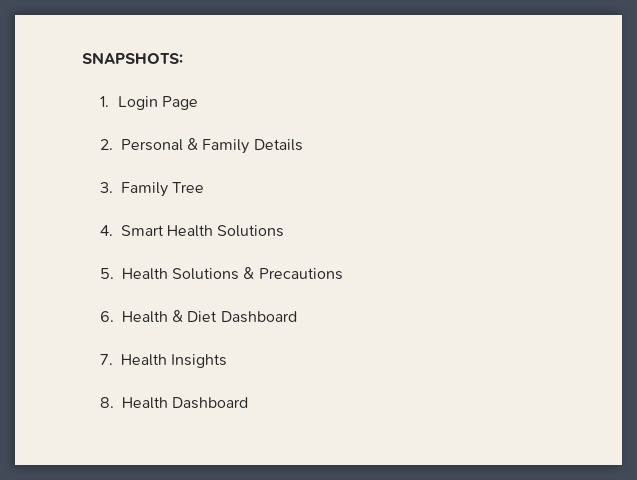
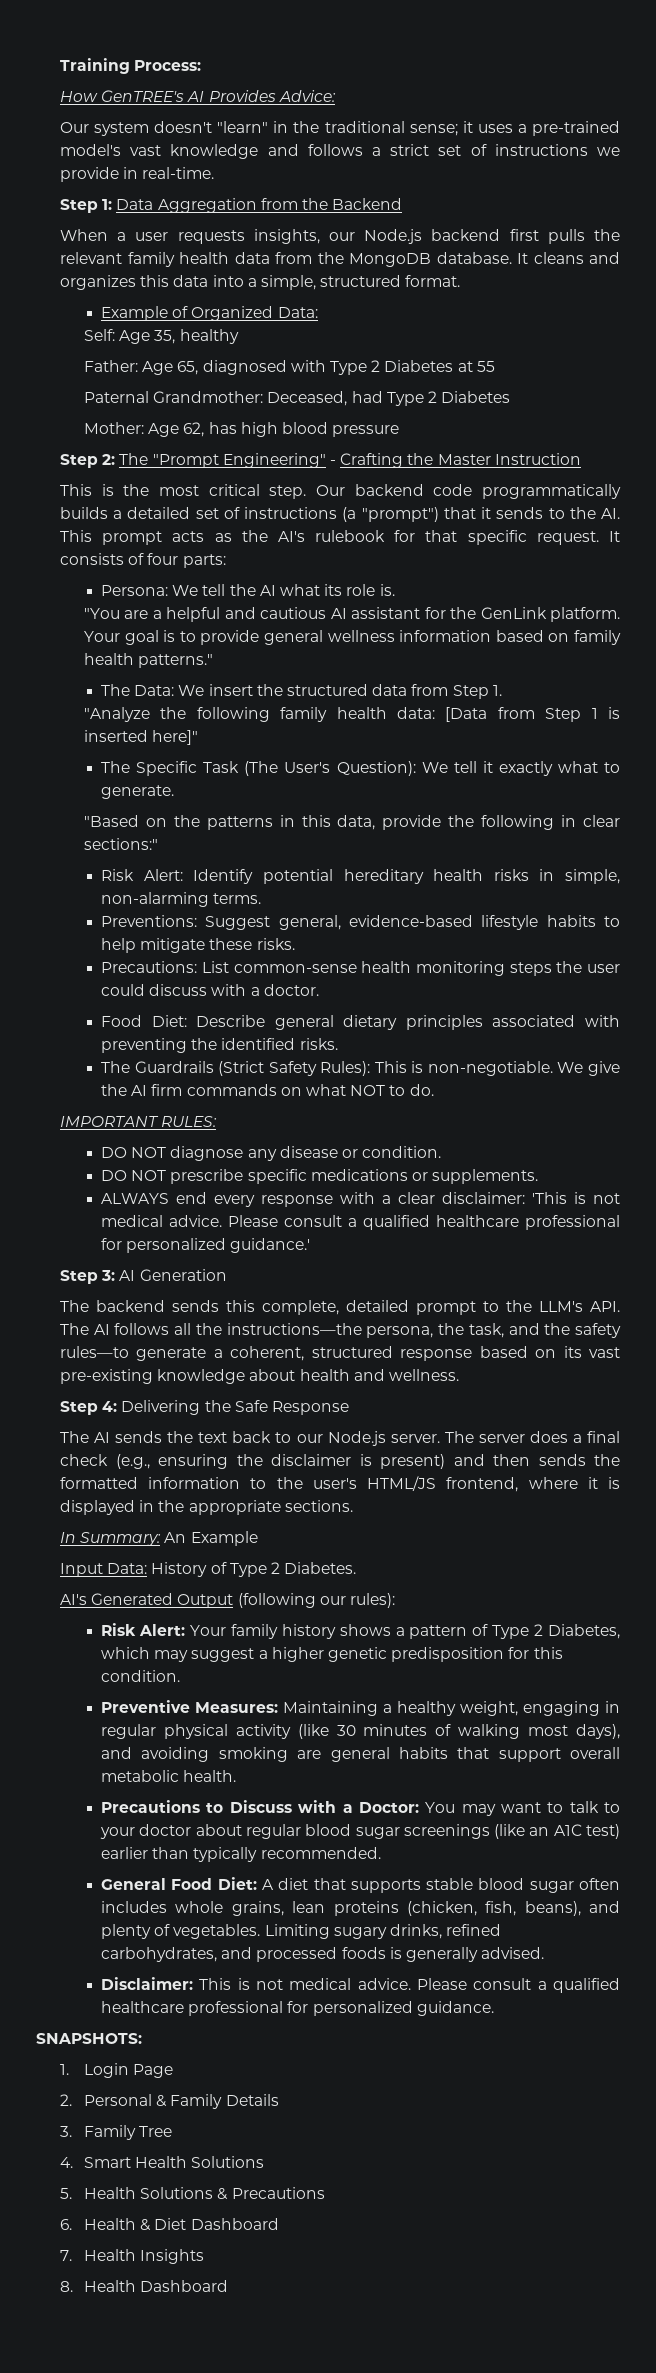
(82, 58) none -> [60,58,202,74] [60,90,336,102] [60,121,621,136] [60,144,621,159] [60,167,215,182] [60,198,403,213] [60,229,621,244] [60,252,620,267] [60,275,461,290] [101,306,318,321] [84,329,239,344] [84,360,495,375] [84,391,511,406] [84,422,400,437] [60,453,581,468] [60,484,621,499] [60,507,620,522] [60,530,620,545] [60,553,226,568] [101,584,395,596] [84,607,620,622] [84,630,621,645] [84,653,214,668] [101,684,502,699] [84,707,620,722] [84,730,199,745] [101,761,620,776] [101,785,175,799] [84,815,620,830] [84,838,159,850] [101,869,620,884] [101,892,262,907] [101,915,620,930] [101,938,295,953] [101,961,620,976] [101,984,319,996] [101,1015,620,1030] [101,1038,338,1053] [101,1061,620,1076] [101,1084,434,1096] [60,1116,218,1127] [101,1146,442,1161] [101,1169,539,1184] [101,1192,620,1207] [101,1215,620,1230] [101,1238,311,1253] [60,1269,227,1284] [60,1300,620,1315] [60,1323,621,1338] [60,1346,620,1361] [60,1369,459,1384] [60,1400,349,1415] [60,1431,620,1446] [60,1454,620,1469] [60,1476,620,1492] [60,1500,353,1515] [60,1531,258,1546] [60,1562,357,1577] [60,1593,395,1608] [101,1623,620,1639] [101,1647,563,1662] [101,1670,181,1682] [101,1700,621,1716] [101,1724,621,1739] [101,1747,620,1762] [101,1770,237,1782] [101,1800,621,1816] [100,1824,621,1839] [101,1847,381,1862] [101,1877,621,1893] [101,1901,620,1916] [101,1924,502,1939] [101,1947,545,1962] [101,1977,620,1993] [101,2001,494,2016] Training Process: // How GenTREE's AI Provides Advice: // Our system doesn't "learn" in the traditional sense; it uses a pre-trained model's vast knowledge and follows a strict set of instructions we provide in real-time. // Step 1: Data Aggregation from the Backend // When a user requests insights, our Node.js backend first pulls the relevant family health data from the MongoDB database. It cleans and organizes this data into a simple, structured format. // Example of Organized Data: // Self: Age 35, healthy // Father: Age 65, diagnosed with Type 2 Diabetes at 55 // Paternal Grandmother: Deceased, had Type 2 Diabetes // Mother: Age 62, has high blood pressure // Step 2: The "Prompt Engineering" - Crafting the Master Instruction // This is the most critical step. Our backend code programmatically builds a detailed set of instructions (a "prompt") that it sends to the AI. This prompt acts as the AI's rulebook for that specific request. It consists of four parts: // Persona: We tell the AI what its role is. // "You are a helpful and cautious AI assistant for the GenLink platform. Your goal is to provide general wellness information based on family health patterns." // The Data: We insert the structured data from Step 1. // "Analyze the following family health data: [Data from Step 1 is inserted here]" // The Specific Task (The User's Question): We tell it exactly what to generate. // "Based on the patterns in this data, provide the following in clear sections:" // Risk Alert: Identify potential hereditary health risks in simple, non-alarming terms. // Preventions: Suggest general, evidence-based lifestyle habits to help mitigate these risks. // Precautions: List common-sense health monitoring steps the user could discuss with a doctor. // Food Diet: Describe general dietary principles associated with preventing the identified risks. // The Guardrails (Strict Safety Rules): This is non-negotiable. We give the AI firm commands on what NOT to do. // IMPORTANT RULES: // DO NOT diagnose any disease or condition. // DO NOT prescribe specific medications or supplements. // ALWAYS end every response with a clear disclaimer: 'This is not medical advice. Please consult a qualified healthcare professional for personalized guidance.' // Step 3: AI Generation // The backend sends this complete, detailed prompt to the LLM's API. The AI follows all the instructions—the persona, the task, and the safety rules—to generate a coherent, structured response based on its vast pre-existing knowledge about health and wellness. // Step 4: Delivering the Safe Response // The AI sends the text back to our Node.js server. The server does a final check (e.g., ensuring the disclaimer is present) and then sends the formatted information to the user's HTML/JS frontend, where it is displayed in the appropriate sections. // In Summary: An Example // Input Data: History of Type 2 Diabetes. // AI's Generated Output (following our rules): // Risk Alert: Your family history shows a pattern of Type 2 Diabetes, which may suggest a higher genetic predisposition for this condition. // Preventive Measures: Maintaining a healthy weight, engaging in regular physical activity (like 30 minutes of walking most days), and avoiding smoking are general habits that support overall metabolic health. // Precautions to Discuss with a Doctor: You may want to talk to your doctor about regular blood sugar screenings (like an A1C test) earlier than typically recommended. // General Food Diet: A diet that supports stable blood sugar often includes whole grains, lean proteins (chicken, fish, beans), and plenty of vegetables. Limiting sugary drinks, refined carbohydrates, and processed foods is generally advised. // Disclaimer: This is not medical advice. Please consult a qualified healthcare professional for personalized guidance. //

